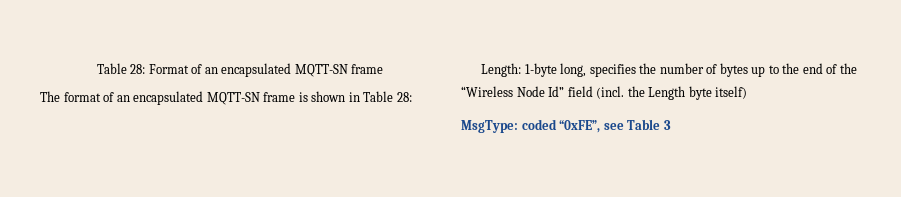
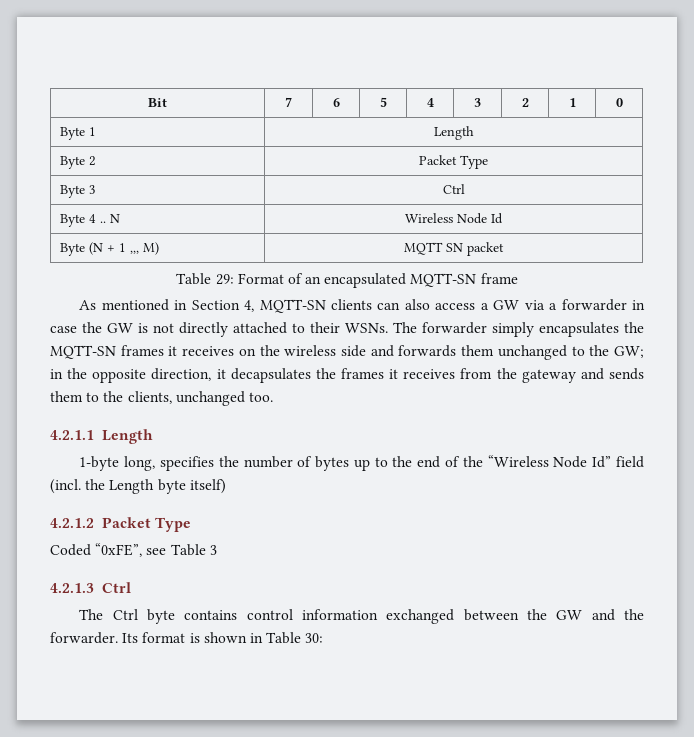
[96,63,146,74] Table 28: -> [148,98,167,107] [285,97,292,107] [332,98,340,107] [379,97,387,107] [426,98,434,107] [474,98,481,107] [521,98,529,107] [568,98,576,107] [615,98,623,107] [59,127,96,140] [433,126,474,140] [59,156,96,169] [418,155,488,169] [59,185,96,198] [442,184,465,194] [59,214,120,227] [404,213,503,224] [59,242,159,256] [403,242,504,256] [176,273,234,285] Bit | 7 | 6 | 5 | 4 | 3 | 2 | 1 | 0 // Byte 1 | Length // Byte 2 | Packet Type // Byte 3 | Ctrl // Byte 4 .. N | Wireless Node Id // Byte (N + 1 ,,, M) | MQTT SN packet // Table 29:
[40,91,412,105] [481,63,522,77] The format of an encapsulated MQTT-SN frame is shown in Table 28: // Length: -> [79,299,645,313] [50,322,644,337] [50,345,644,360] [50,368,644,383] [50,391,273,406] [50,429,153,444] As mentioned in Section 4, MQTT-SN clients can also access a GW via a forwarder in case the GW is not directly attached to their WSNs. The forwarder simply encapsulates the MQTT-SN frames it receives on the wireless side and forwards them unchanged to the GW; in the opposite direction, it decapsulates the frames it receives from the gateway and sends them to the clients, unchanged too. // 4.2.1.1 Length //
[461,119,557,133] MsgType: coded -> [50,517,191,532] [50,544,91,556] 4.2.1.2 Packet Type // Coded
(671, 125) none -> [50,582,131,593] [79,609,644,624] [50,632,324,644] // 4.2.1.3 Ctrl // The Ctrl byte contains control information exchanged between the GW and the forwarder. Its format is shown in Table 30:

